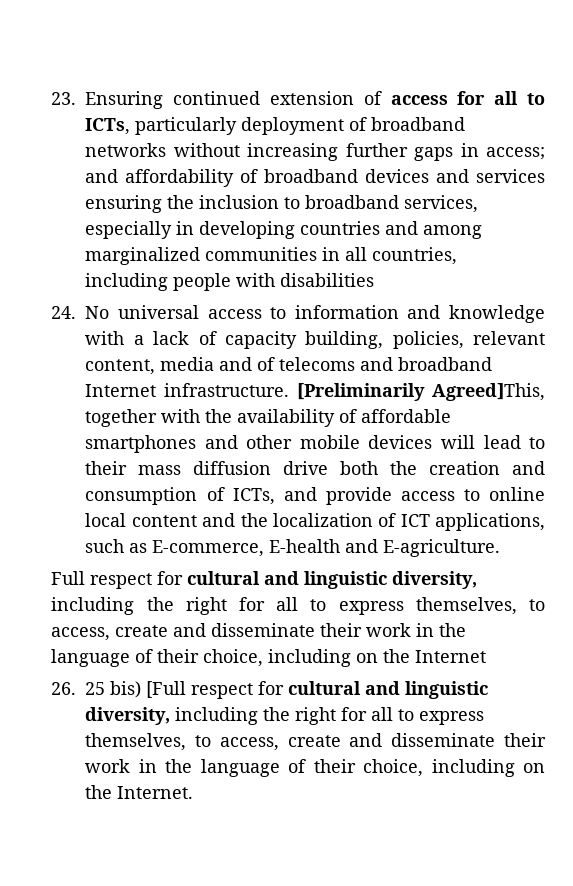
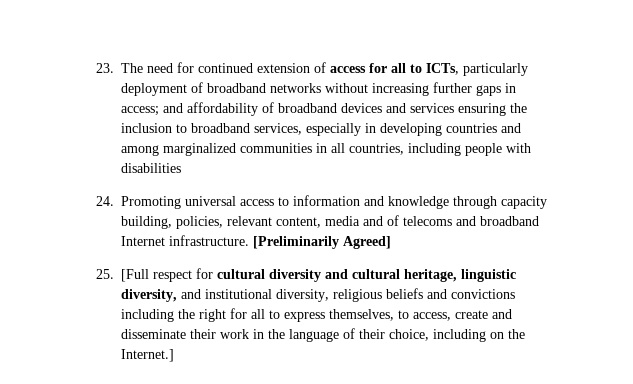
[85,91,164,109] Ensuring -> [120,62,194,73] The need for
[85,306,110,319] No -> [120,196,181,209] Promoting
[85,331,217,345] with a lack of -> [452,196,497,209] through
[432,383,545,401] [85,409,452,427] [85,435,545,453] [85,461,545,475] [85,487,545,505] [85,513,545,531] [85,539,501,557] [51,571,478,589] Agreed]This, together with the availability of affordable smartphones and other mobile devices will lead to their mass diffusion drive both the creation and consumption of ICTs, and provide access to online local content and the localization of ICT applications, such as E-commerce, E-health and E-agriculture. // Full respect for cultural and linguistic diversity, -> [342,236,391,249] [95,268,516,282] [120,288,515,302] Agreed] // 25. [Full respect for cultural diversity and cultural heritage, linguistic diversity, and institutional diversity, religious beliefs and convictions
[415,650,487,663] [51,681,489,699] [85,707,485,725] [85,733,546,751] [85,759,545,777] [85,785,194,799] Internet // 26. 25 bis) [Full respect for cultural and linguistic diversity, including the right for all to express themselves, to access, create and disseminate their work in the language of their choice, including on the Internet. -> [120,349,174,362] Internet.]

